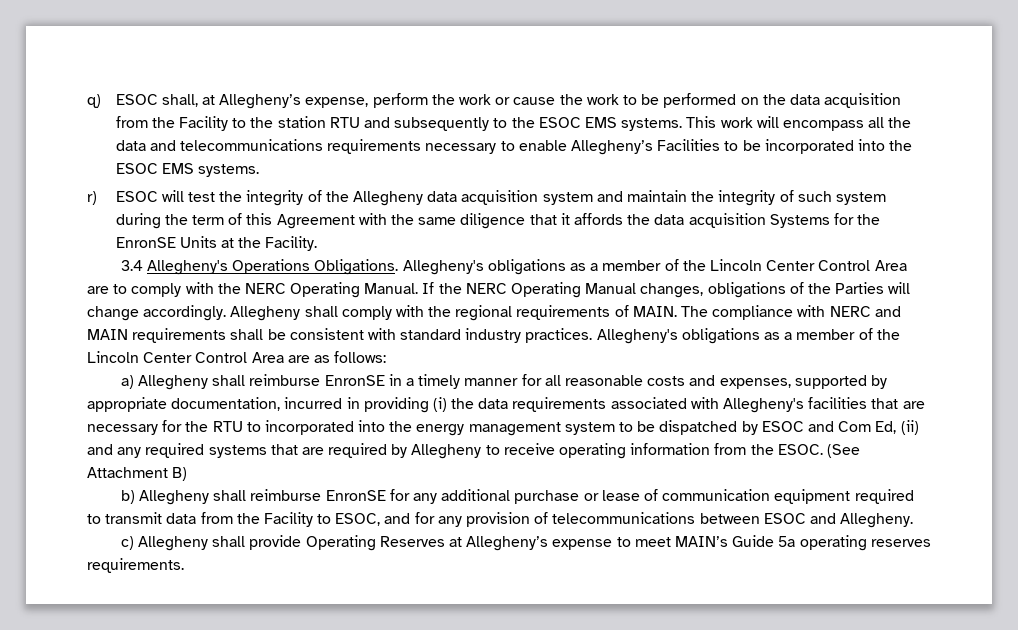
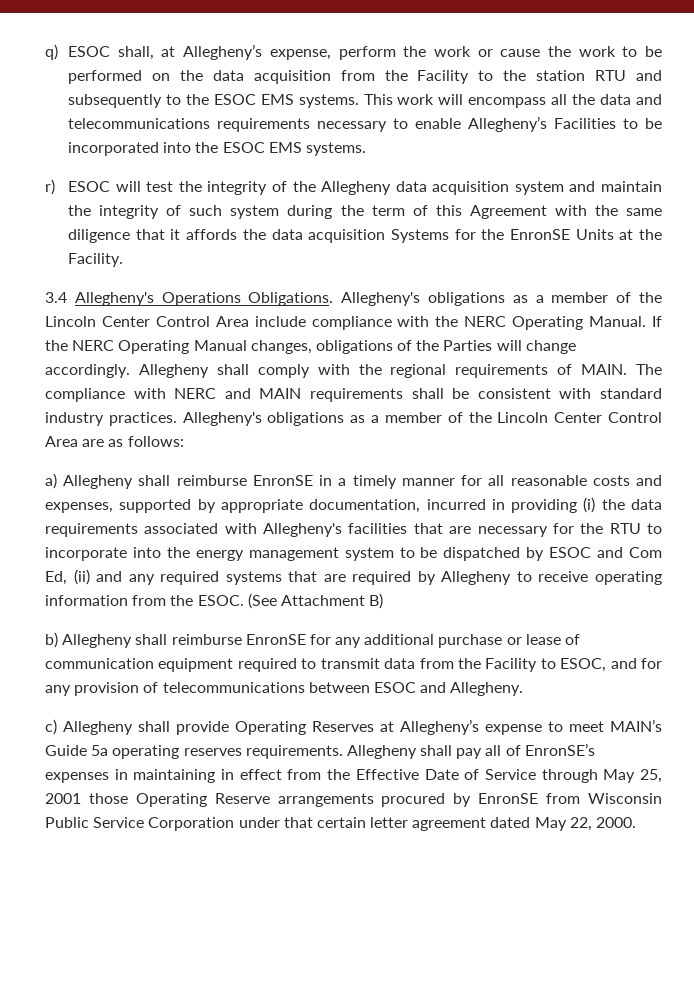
[87,283,182,297] are to comply -> [254,316,392,330] include compliance
[264,420,354,435] incorporated -> [45,547,127,561] incorporate
(184, 565) none -> [346,743,595,759] [45,769,662,783] [45,793,663,807] [45,817,637,831] Allegheny shall pay all of EnronSE’s expenses in maintaining in effect from the Effective Date of Service through May 25, 2001 those Operating Reserve arrangements procured by EnronSE from Wisconsin Public Service Corporation under that certain letter agreement dated May 22, 2000.

